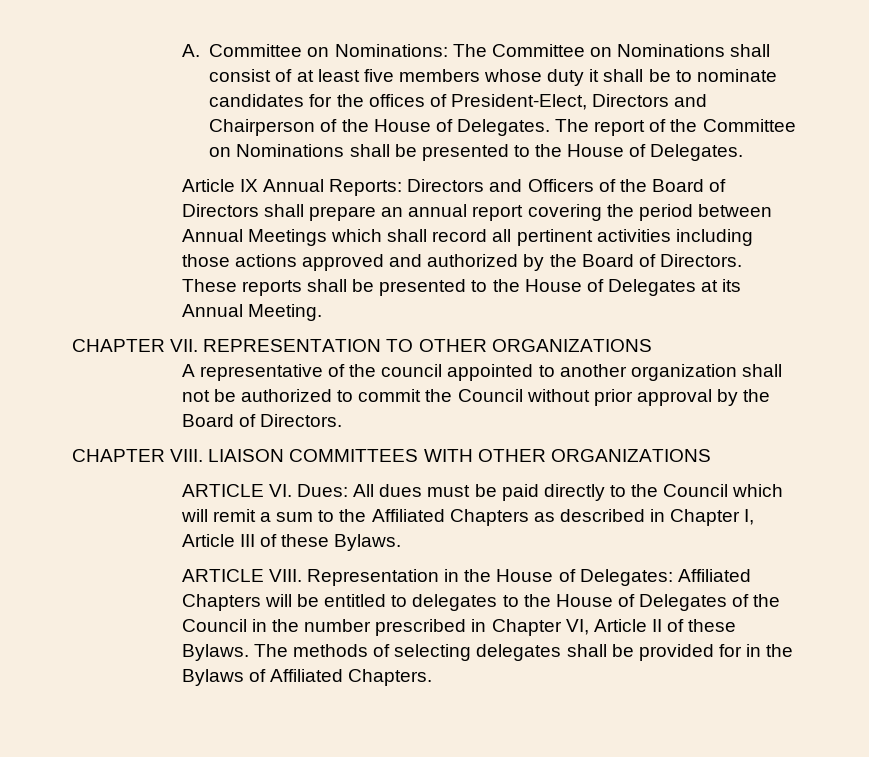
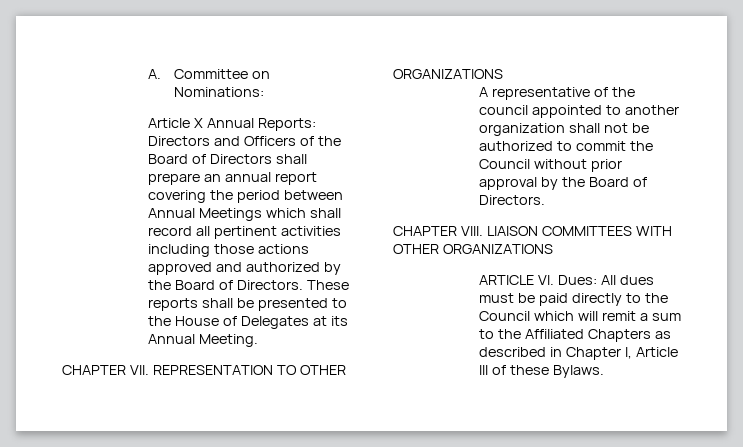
[452,44,771,57] [209,69,777,86] [209,94,708,110] [209,119,796,136] [209,144,744,161] [181,179,258,192] The Committee on Nominations shall consist of at least five members whose duty it shall be to nominate candidates for the offices of President-Elect, Directors and Chairperson of the House of Delegates. The report of the Committee on Nominations shall be presented to the House of Delegates. // Article IX -> [148,118,204,128] // Article X
[181,569,751,586] [181,594,781,611] [181,619,737,636] [181,644,794,661] [181,669,433,686] // ARTICLE VIII. Representation in the House of Delegates: Affiliated Chapters will be entitled to delegates to the House of Delegates of the Council in the number prescribed in Chapter VI, Article II of these Bylaws. The methods of selecting delegates shall be provided for in the Bylaws of Affiliated Chapters. -> (605, 371) none

